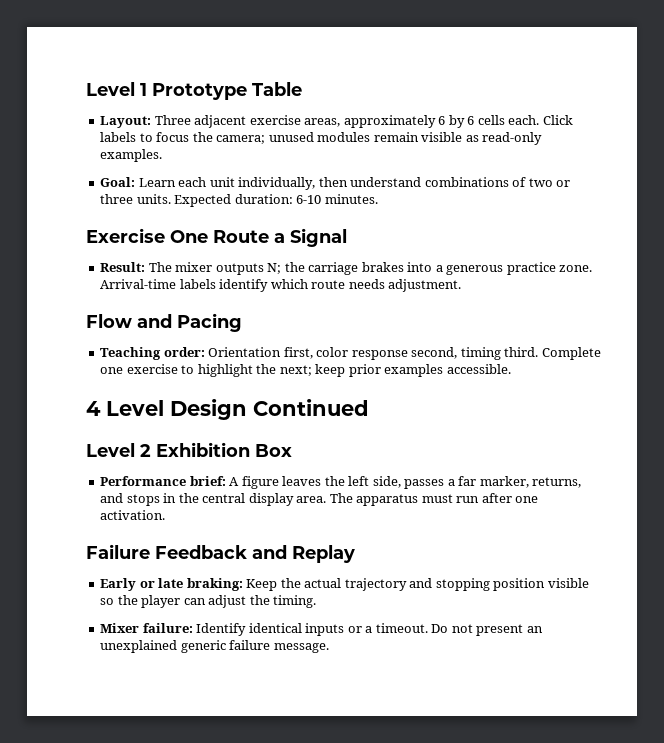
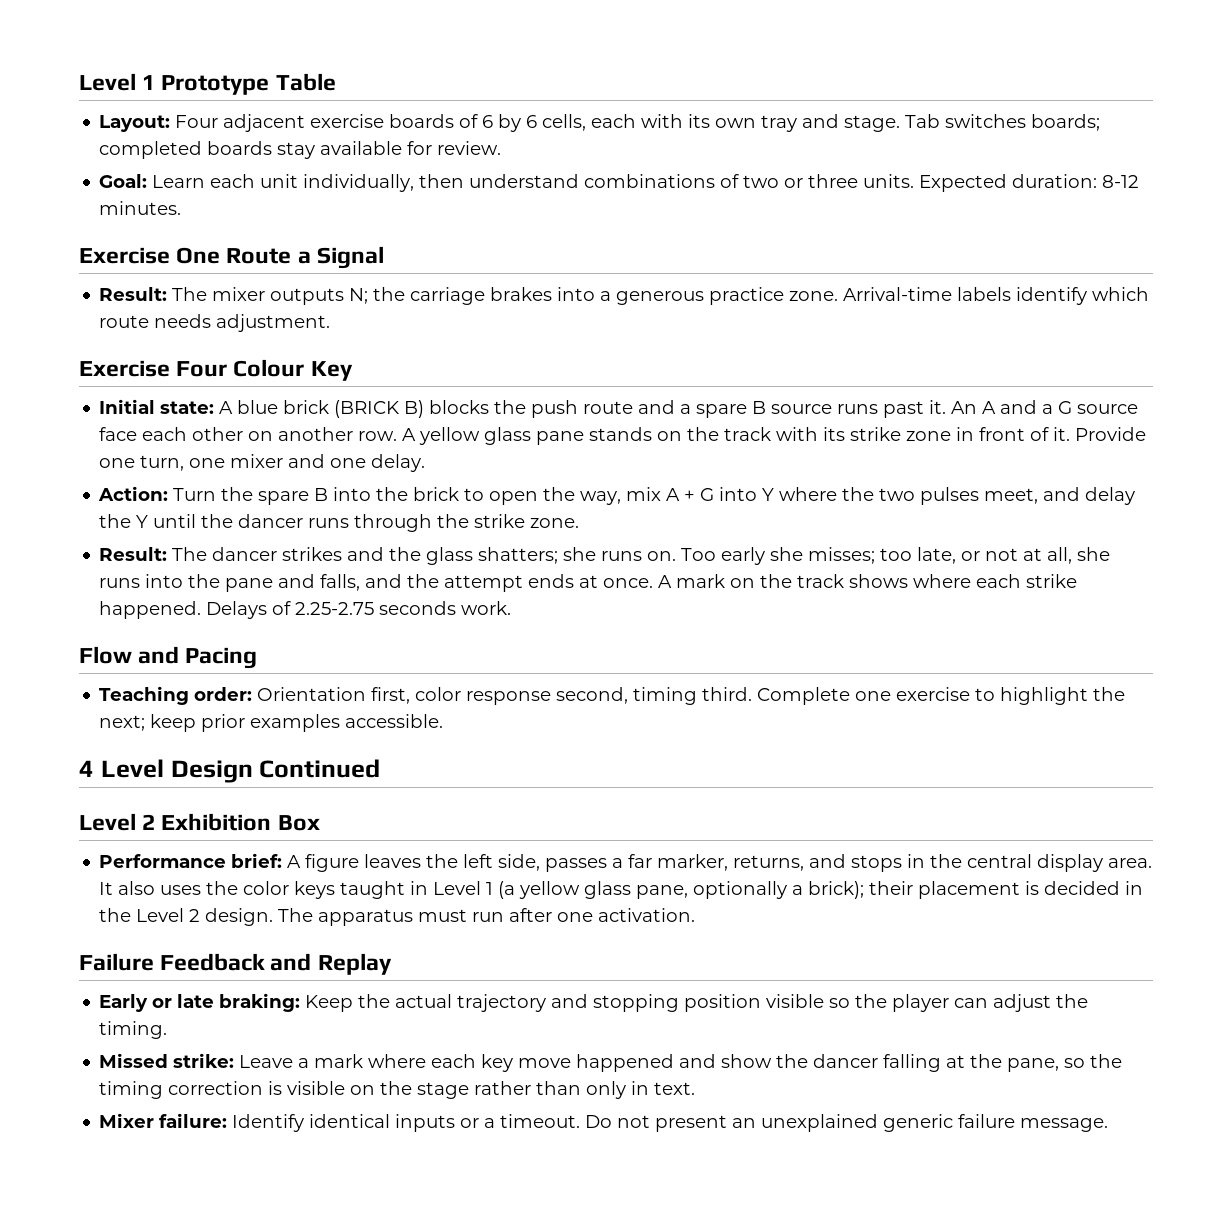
[154,115,191,125] Three -> [175,115,219,128] Four
[304,115,436,128] areas, approximately -> [389,114,479,128] boards of
[477,115,573,125] [100,132,543,145] [100,149,163,162] cells each. Click labels to focus the camera; unused modules remain visible as read-only examples. -> [542,114,1101,132] [99,141,502,159] cells, each with its own tray and stage. Tab switches boards; completed boards stay available for review.
[296,195,322,204] 6-10 -> [1102,175,1140,188] 8-12
(462, 285) none -> [79,359,353,381] [99,399,1139,418] [99,427,1147,445] [99,454,426,472] [98,486,1136,505] [99,514,580,532] [99,547,1111,565] [99,574,1078,592] [99,601,512,619] // Exercise Four Colour Key // Initial state: A blue brick (BRICK B) blocks the push route and a spare B source runs past it. An A and a G source face each other on another row. A yellow glass pane stands on the track with its strike zone in front of it. Provide one turn, one mixer and one delay. // Action: Turn the spare B into the brick to open the way, mix A + G into Y where the two pulses meet, and delay the Y until the dancer runs through the strike zone. // Result: The dancer strikes and the glass shatters; she runs on. Too early she misses; too late, or not at all, she runs into the pane and falls, and the attempt ends at once. A mark on the track shows where each strike happened. Delays of 2.25-2.75 seconds work.
(327, 499) none -> [99,881,1144,899] [99,908,274,926] It also uses the color keys taught in Level 1 (a yellow glass pane, optionally a brick); their placement is decided in the Level 2 design.
(317, 601) none -> [99,1053,1123,1072] [99,1081,696,1099] // Missed strike: Leave a mark where each key move happened and show the dancer falling at the pane, so the timing correction is visible on the stage rather than only in text.

